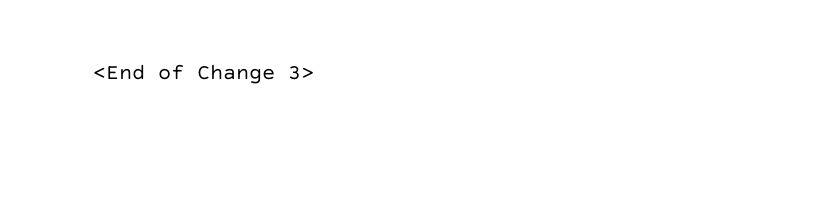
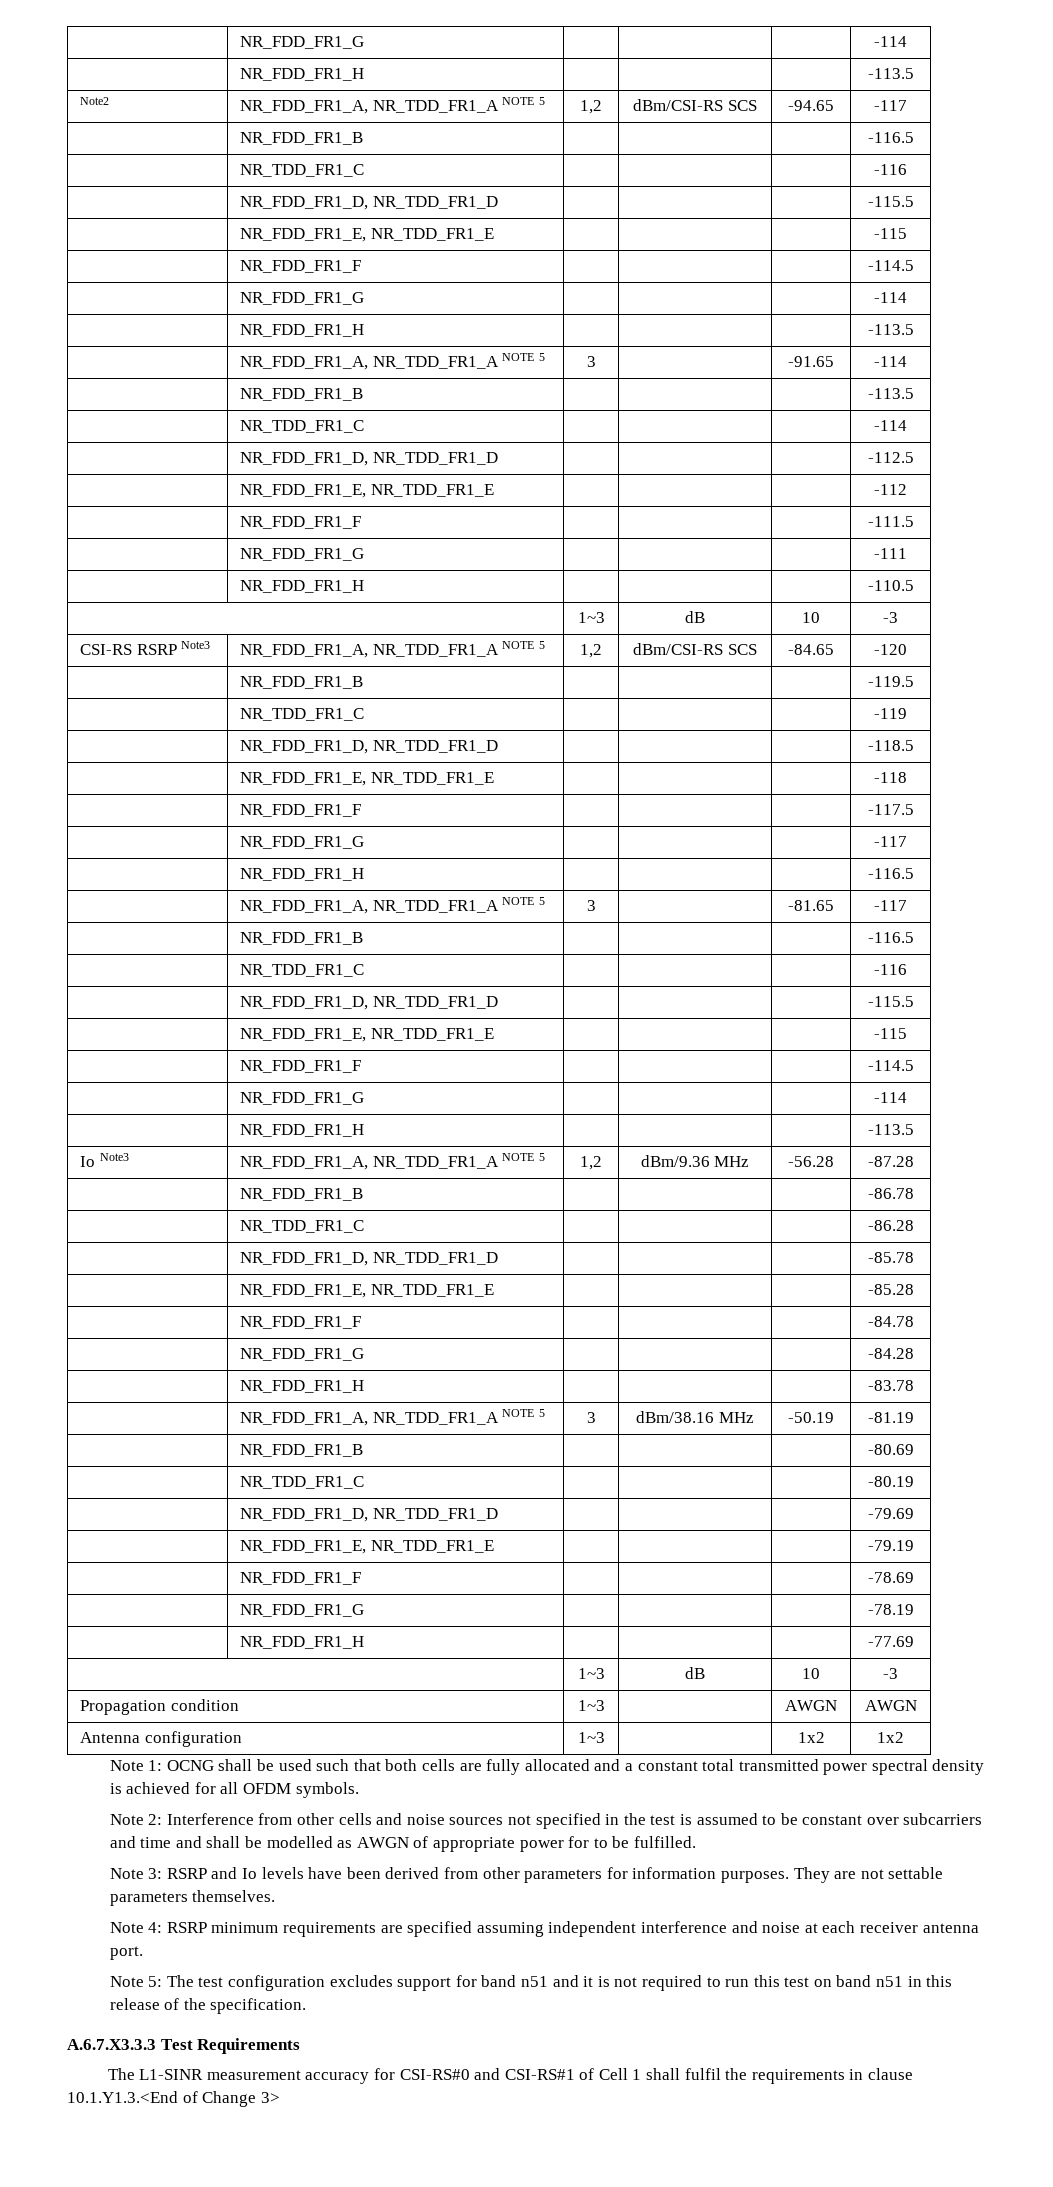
[93,64,145,80] <End -> [240,36,365,49] [874,36,907,47] [240,68,365,81] [867,68,914,79] [80,97,110,105] [240,97,546,114] [580,100,602,114] [633,99,757,111] [788,100,834,111] [874,100,907,111] [240,132,364,145] [867,132,914,143] [240,164,365,177] [874,164,907,175] [240,196,498,210] [867,196,914,207] [240,228,494,242] [874,228,907,239] [240,260,362,273] [867,260,914,271] [240,292,365,305] [874,292,907,303] [240,324,365,337] [867,324,914,335] [240,353,546,370] [586,356,596,367] [788,356,834,367] [874,356,907,367] [240,388,364,401] [867,388,914,399] [240,420,365,433] [874,420,907,431] [240,452,498,466] [867,452,914,463] [240,484,494,498] [874,484,907,495] [240,516,362,529] [867,516,914,527] [240,548,365,561] [874,548,907,559] [240,580,365,593] [867,580,914,591] [577,612,605,623] [685,611,705,623] [802,612,820,623] [883,612,898,623] [80,641,211,655] [240,641,546,658] [580,644,602,658] [633,643,757,655] [788,644,834,655] [874,644,907,655] [240,676,364,689] [867,676,914,687] [240,708,365,721] [874,708,907,719] [240,740,498,754] [867,740,914,751] [240,772,494,786] [874,772,907,783] [240,804,362,817] [867,804,914,815] [240,836,365,849] [874,836,907,847] [240,868,365,881] [867,868,914,879] [240,897,546,914] [586,900,596,911] [788,900,834,911] [874,900,907,911] [240,932,364,945] [867,932,914,943] [240,964,365,977] [874,964,907,975] [240,996,498,1010] [867,996,914,1007] [240,1028,494,1042] [874,1028,907,1039] [240,1060,362,1073] [867,1060,914,1071] [240,1092,365,1105] [874,1092,907,1103] [240,1124,365,1137] [867,1124,914,1135] [80,1153,129,1167] [240,1153,546,1170] [580,1156,602,1170] [640,1155,750,1167] [788,1156,834,1167] [867,1156,914,1167] [240,1188,364,1201] [867,1188,914,1199] [240,1220,365,1233] [867,1220,914,1231] [240,1252,498,1266] [867,1252,914,1263] [240,1284,494,1298] [867,1284,914,1295] [240,1316,362,1329] [867,1316,914,1327] [240,1348,365,1361] [867,1348,914,1359] [240,1380,365,1393] [867,1380,914,1391] [240,1409,546,1426] [586,1412,596,1423] [636,1411,754,1423] [788,1412,834,1423] [867,1412,914,1423] [240,1444,364,1457] [867,1444,914,1455] [240,1476,365,1489] [867,1476,914,1487] [240,1508,498,1522] [867,1508,914,1519] [240,1540,494,1554] [867,1540,914,1551] [240,1572,362,1585] [867,1572,914,1583] [240,1604,365,1617] [867,1604,914,1615] [240,1636,365,1649] [867,1636,914,1647] [577,1668,605,1679] [685,1667,705,1679] [802,1668,820,1679] [883,1668,898,1679] [80,1699,239,1715] [577,1700,605,1711] [785,1700,837,1711] [864,1700,917,1711] [80,1731,242,1747] [577,1732,605,1743] [797,1732,825,1743] [877,1732,904,1743] [109,1759,985,1775] [109,1782,359,1798] [109,1813,983,1829] [109,1836,696,1852] [109,1867,944,1883] [109,1890,276,1906] [109,1921,979,1937] [109,1946,143,1960] [109,1975,953,1991] [109,1998,307,2014] [67,2038,301,2054] [107,2068,914,2084] [67,2091,178,2103] | NR_FDD_FR1_G | | | | -114 // | NR_FDD_FR1_H | | | | -113.5 // Note2 | NR_FDD_FR1_A, NR_TDD_FR1_A NOTE 5 | 1,2 | dBm/CSI-RS SCS | -94.65 | -117 // | NR_FDD_FR1_B | | | | -116.5 // | NR_TDD_FR1_C | | | | -116 // | NR_FDD_FR1_D, NR_TDD_FR1_D | | | | -115.5 // | NR_FDD_FR1_E, NR_TDD_FR1_E | | | | -115 // | NR_FDD_FR1_F | | | | -114.5 // | NR_FDD_FR1_G | | | | -114 // | NR_FDD_FR1_H | | | | -113.5 // | NR_FDD_FR1_A, NR_TDD_FR1_A NOTE 5 | 3 | | -91.65 | -114 // | NR_FDD_FR1_B | | | | -113.5 // | NR_TDD_FR1_C | | | | -114 // | NR_FDD_FR1_D, NR_TDD_FR1_D | | | | -112.5 // | NR_FDD_FR1_E, NR_TDD_FR1_E | | | | -112 // | NR_FDD_FR1_F | | | | -111.5 // | NR_FDD_FR1_G | | | | -111 // | NR_FDD_FR1_H | | | | -110.5 // | 1~3 | dB | 10 | -3 // CSI-RS RSRP Note3 | NR_FDD_FR1_A, NR_TDD_FR1_A NOTE 5 | 1,2 | dBm/CSI-RS SCS | -84.65 | -120 // | NR_FDD_FR1_B | | | | -119.5 // | NR_TDD_FR1_C | | | | -119 // | NR_FDD_FR1_D, NR_TDD_FR1_D | | | | -118.5 // | NR_FDD_FR1_E, NR_TDD_FR1_E | | | | -118 // | NR_FDD_FR1_F | | | | -117.5 // | NR_FDD_FR1_G | | | | -117 // | NR_FDD_FR1_H | | | | -116.5 // | NR_FDD_FR1_A, NR_TDD_FR1_A NOTE 5 | 3 | | -81.65 | -117 // | NR_FDD_FR1_B | | | | -116.5 // | NR_TDD_FR1_C | | | | -116 // | NR_FDD_FR1_D, NR_TDD_FR1_D | | | | -115.5 // | NR_FDD_FR1_E, NR_TDD_FR1_E | | | | -115 // | NR_FDD_FR1_F | | | | -114.5 // | NR_FDD_FR1_G | | | | -114 // | NR_FDD_FR1_H | | | | -113.5 // Io Note3 | NR_FDD_FR1_A, NR_TDD_FR1_A NOTE 5 | 1,2 | dBm/9.36 MHz | -56.28 | -87.28 // | NR_FDD_FR1_B | | | | -86.78 // | NR_TDD_FR1_C | | | | -86.28 // | NR_FDD_FR1_D, NR_TDD_FR1_D | | | | -85.78 // | NR_FDD_FR1_E, NR_TDD_FR1_E | | | | -85.28 // | NR_FDD_FR1_F | | | | -84.78 // | NR_FDD_FR1_G | | | | -84.28 // | NR_FDD_FR1_H | | | | -83.78 // | NR_FDD_FR1_A, NR_TDD_FR1_A NOTE 5 | 3 | dBm/38.16 MHz | -50.19 | -81.19 // | NR_FDD_FR1_B | | | | -80.69 // | NR_TDD_FR1_C | | | | -80.19 // | NR_FDD_FR1_D, NR_TDD_FR1_D | | | | -79.69 // | NR_FDD_FR1_E, NR_TDD_FR1_E | | | | -79.19 // | NR_FDD_FR1_F | | | | -78.69 // | NR_FDD_FR1_G | | | | -78.19 // | NR_FDD_FR1_H | | | | -77.69 // | 1~3 | dB | 10 | -3 // Propagation condition | 1~3 | | AWGN | AWGN // Antenna configuration | 1~3 | | 1x2 | 1x2 // Note 1: OCNG shall be used such that both cells are fully allocated and a constant total transmitted power spectral density is achieved for all OFDM symbols. // Note 2: Interference from other cells and noise sources not specified in the test is assumed to be constant over subcarriers and time and shall be modelled as AWGN of appropriate power for to be fulfilled. // Note 3: RSRP and Io levels have been derived from other parameters for information purposes. They are not settable parameters themselves. // Note 4: RSRP minimum requirements are specified assuming independent interference and noise at each receiver antenna port. // Note 5: The test configuration excludes support for band n51 and it is not required to run this test on band n51 in this release of the specification. // A.6.7.X3.3.3 Test Requirements // The L1-SINR measurement accuracy for CSI-RS#0 and CSI-RS#1 of Cell 1 shall fulfil the requirements in clause 10.1.Y1.3.<End

